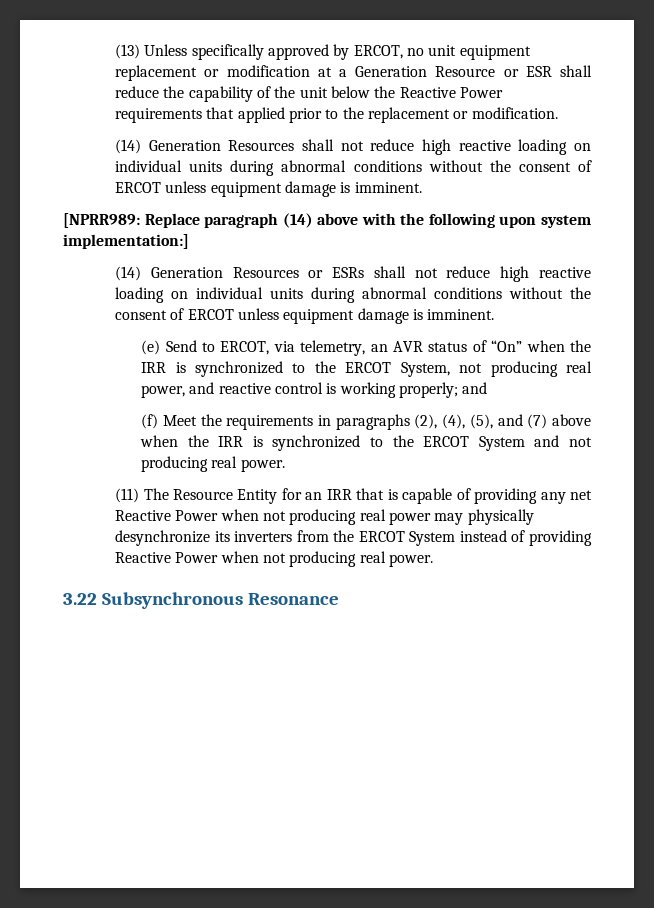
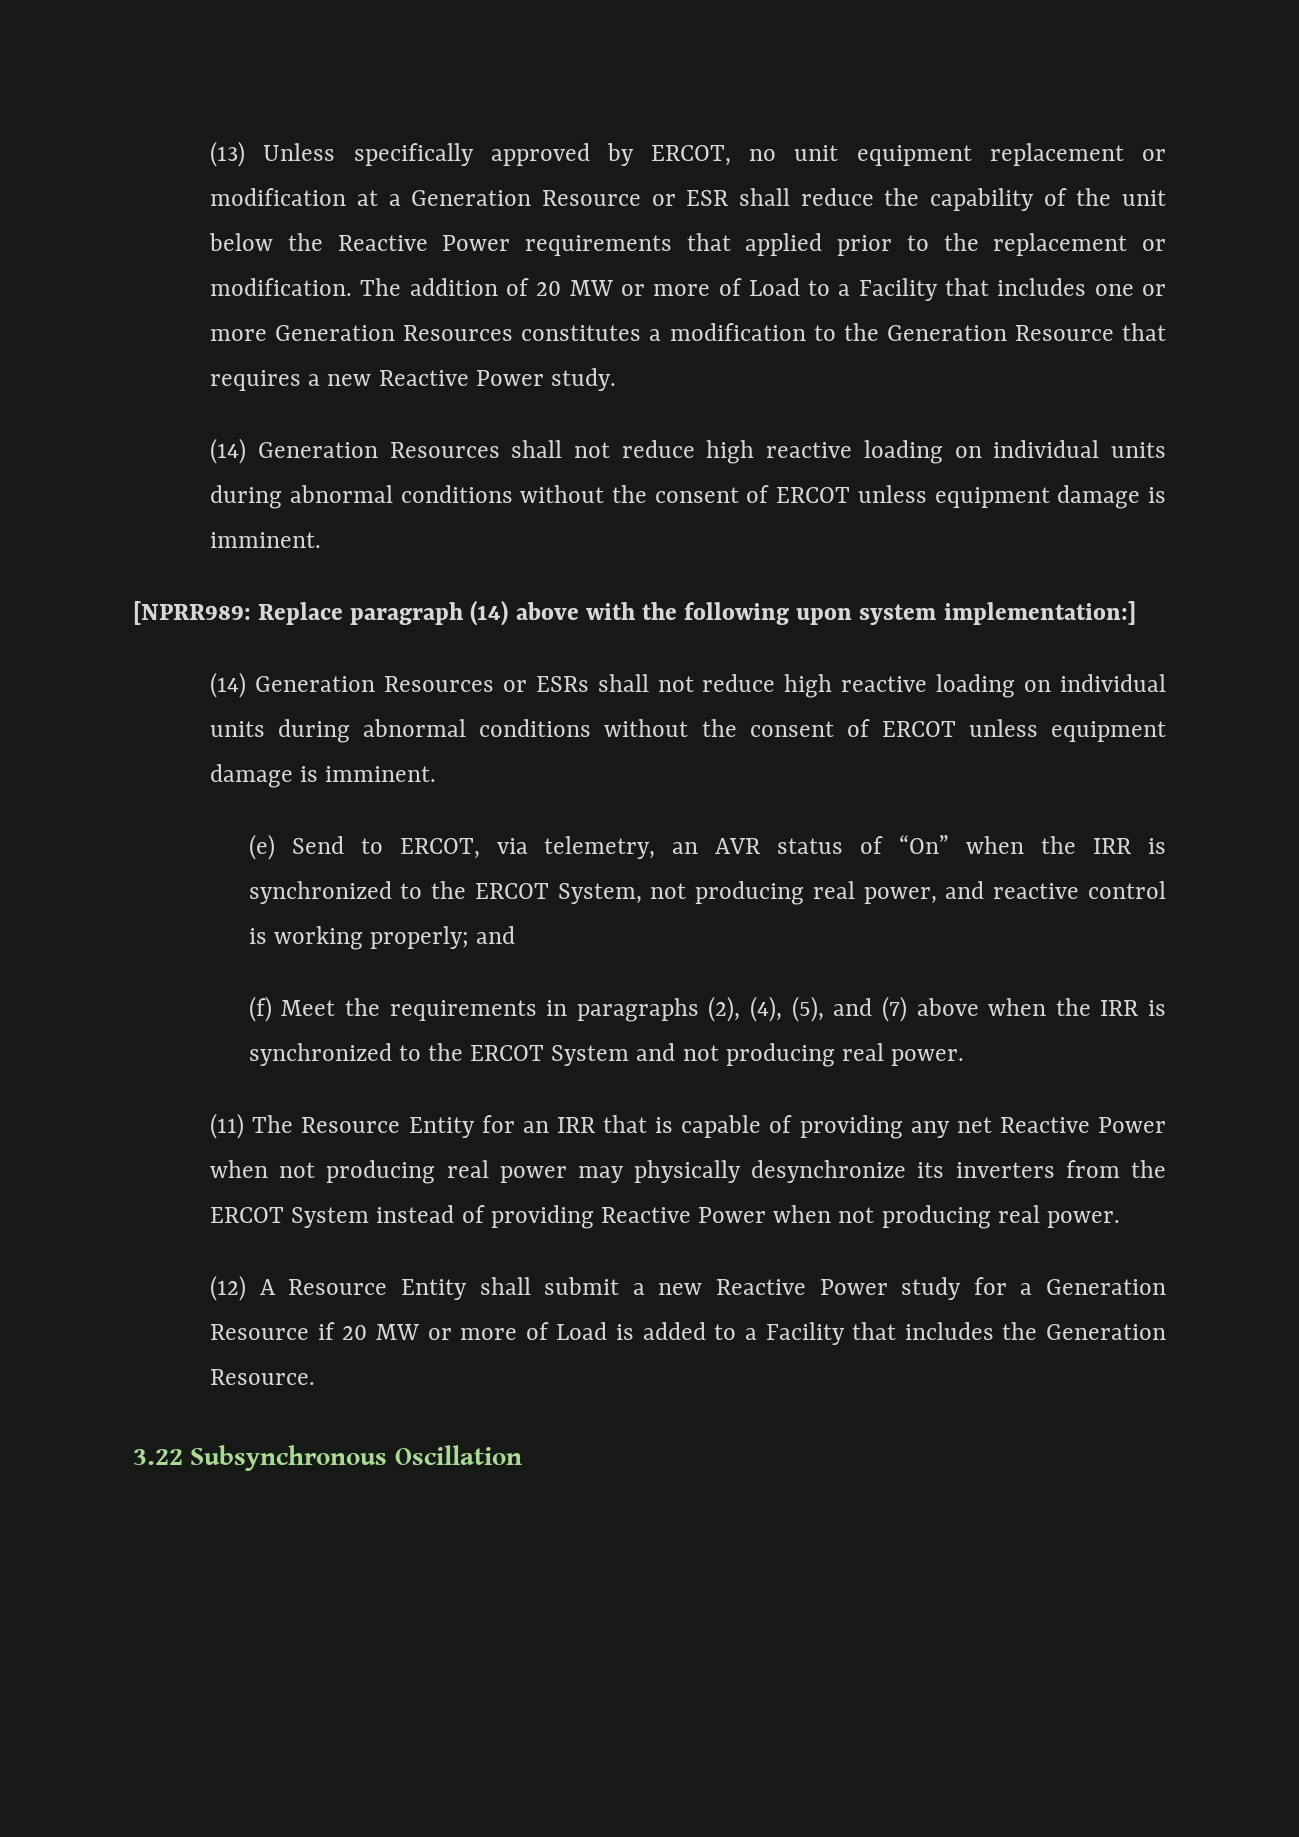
(558, 113) none -> [360,278,1166,301] [210,323,1166,341] [210,368,616,391] The addition of 20 MW or more of Load to a Facility that includes one or more Generation Resources constitutes a modification to the Generation Resource that requires a new Reactive Power study.
(433, 560) none -> [210,1275,1166,1301] [210,1322,1166,1345] [210,1369,316,1385] // (12) A Resource Entity shall submit a new Reactive Power study for a Generation Resource if 20 MW or more of Load is added to a Facility that includes the Generation Resource.
[247,593,339,605] Resonance -> [394,1445,522,1465] Oscillation

